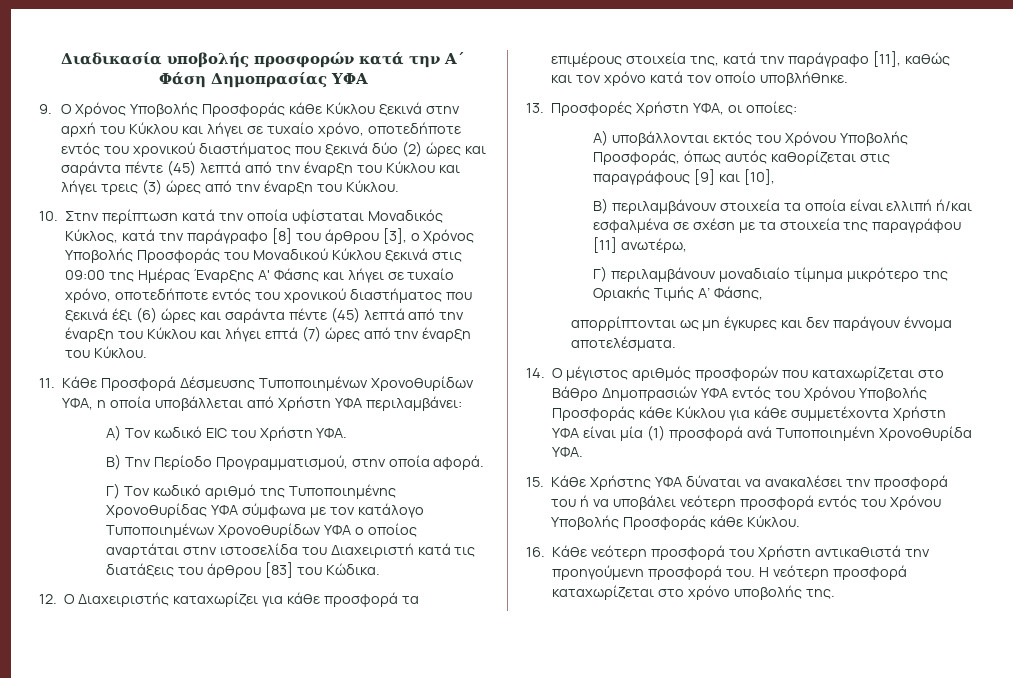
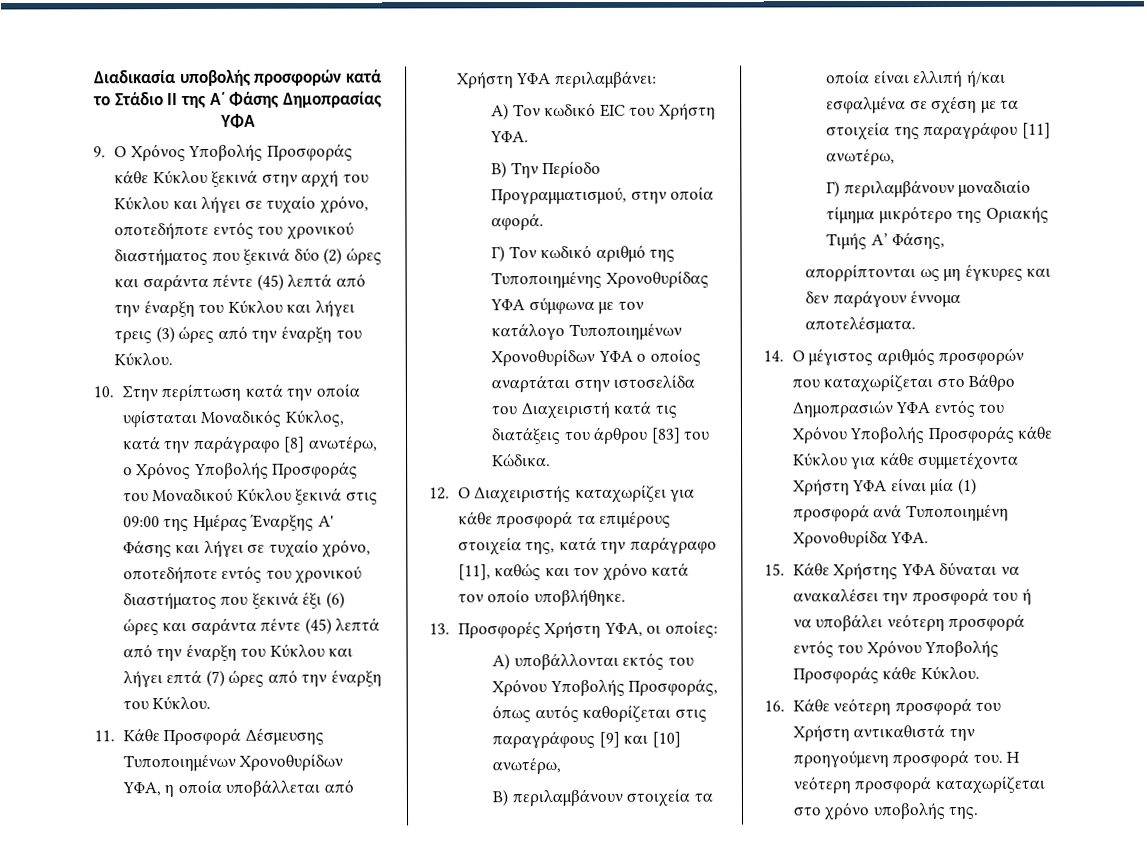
[409,52,465,68] [158,72,206,88] την Α΄ Φάση -> [93,91,280,109] το Στάδιο ΙΙ της Α΄ Φάσης
[295,228,407,244] του άρθρου [3], -> [308,435,378,453] ανωτέρω,
[743,169,775,185] [10], -> [651,731,681,748] [492,757,562,775] [10] ανωτέρω,

